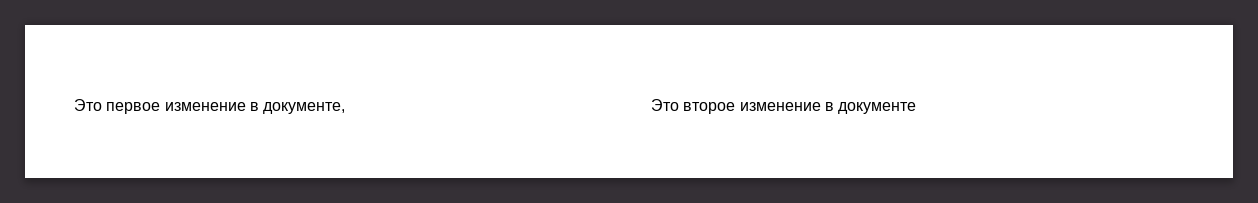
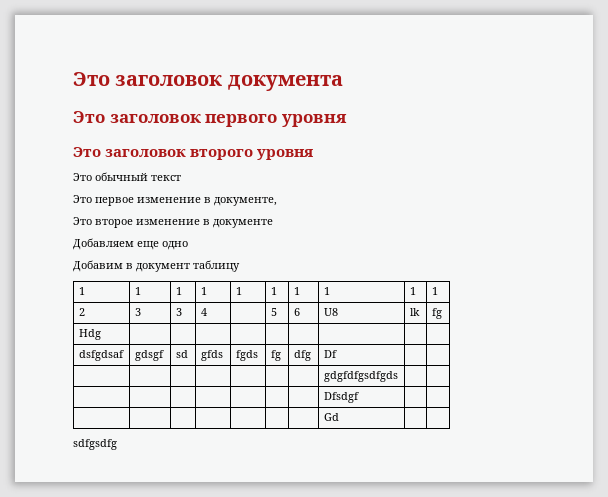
[74,99,102,111] Это -> [73,72,343,91] [73,111,347,127] [73,147,314,160] [73,172,181,181] [73,195,92,203] Это заголовок документа // Это заголовок первого уровня // Это заголовок второго уровня // Это обычный текст // Это
(917, 108) none -> [73,238,188,250] [73,260,240,272] [78,287,85,295] [134,287,141,295] [175,287,182,295] [200,287,207,295] [235,287,242,295] [270,287,277,295] [293,287,300,295] [323,287,330,295] [409,287,416,295] [431,287,438,295] [78,308,85,316] [134,308,141,316] [175,308,182,316] [200,308,207,316] [270,308,277,316] [293,308,300,316] [323,308,338,316] [409,308,420,316] [431,308,442,319] [78,329,101,340] [78,350,124,361] [134,350,164,361] [175,350,188,358] [200,350,223,361] [235,350,258,361] [270,350,281,361] [293,350,311,361] [323,350,337,358] [323,371,398,382] [323,392,359,403] [323,413,339,421] [73,439,117,450] // Добавляем еще одно // Добавим в документ таблицу // 1 | 1 | 1 | 1 | 1 | 1 | 1 | 1 | 1 | 1 // 2 | 3 | 3 | 4 | | 5 | 6 | U8 | lk | fg // Hdg | | | | | | | | | // dsfgdsaf | gdsgf | sd | gfds | fgds | fg | dfg | Df | | // | | | | | | | gdgfdfgsdfgds | | // | | | | | | | Dfsdgf | | // | | | | | | | Gd | | // sdfgsdfg

